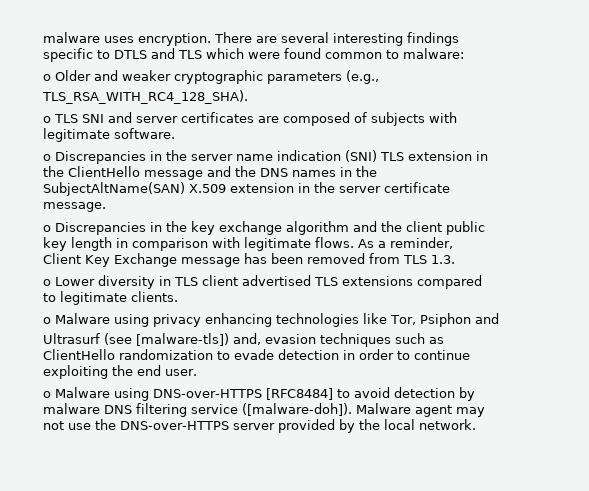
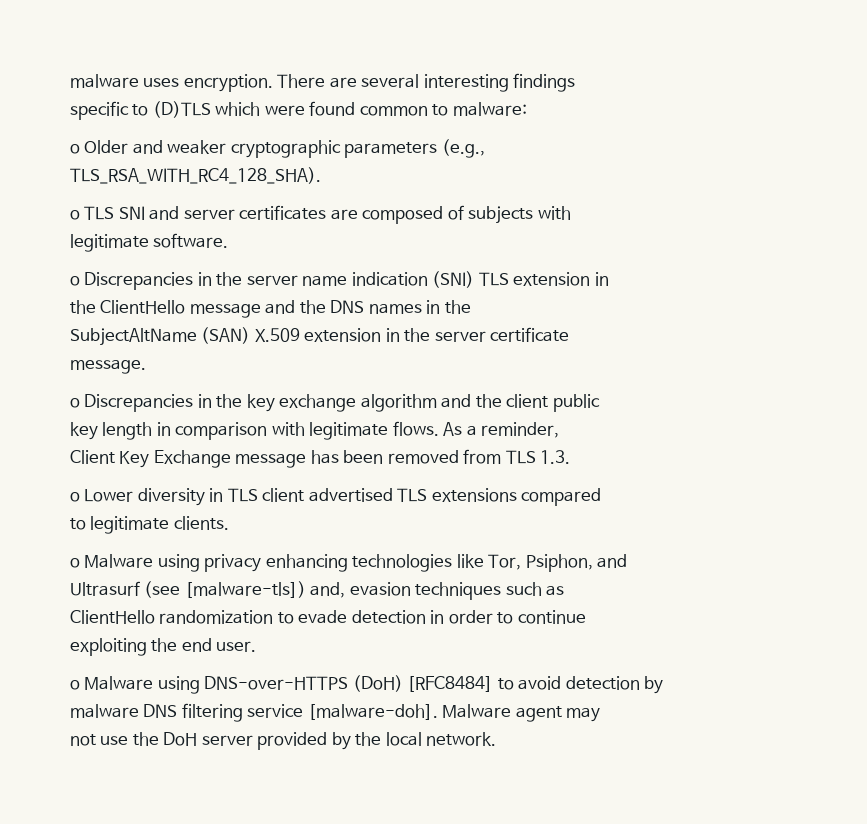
[114,48,202,59] DTLS and TLS -> [152,101,211,118] (D)TLS
[43,182,185,196] SubjectAltName(SAN) -> [70,327,251,346] SubjectAltName (SAN)
[419,313,471,327] Psiphon -> [525,554,593,572] Psiphon,
(262, 393) none -> [352,675,403,692] (DoH)
[242,403,352,416] ([malware-doh]). -> [307,704,438,720] [malware-doh].
[120,421,229,430] DNS-over-HTTPS -> [163,732,198,746] DoH

